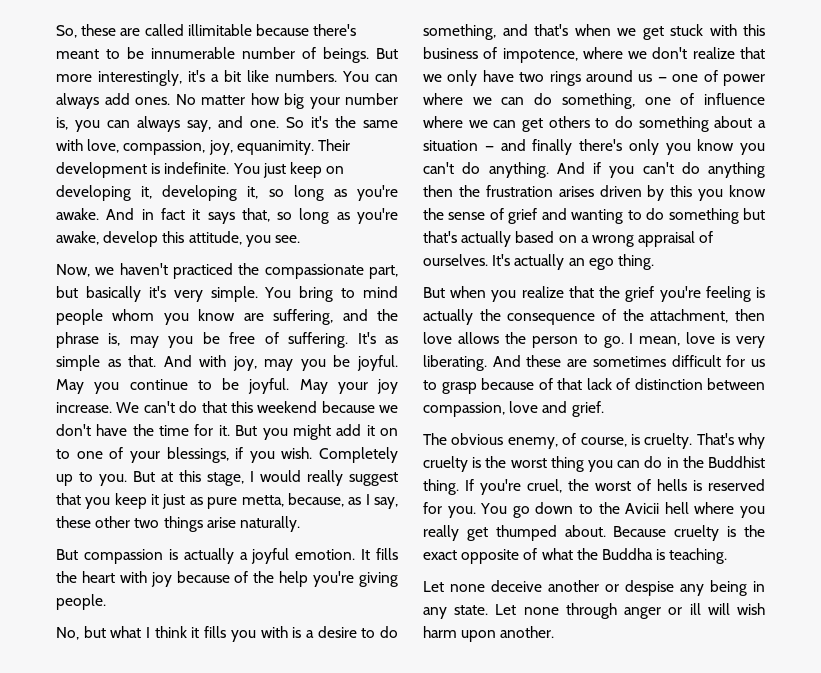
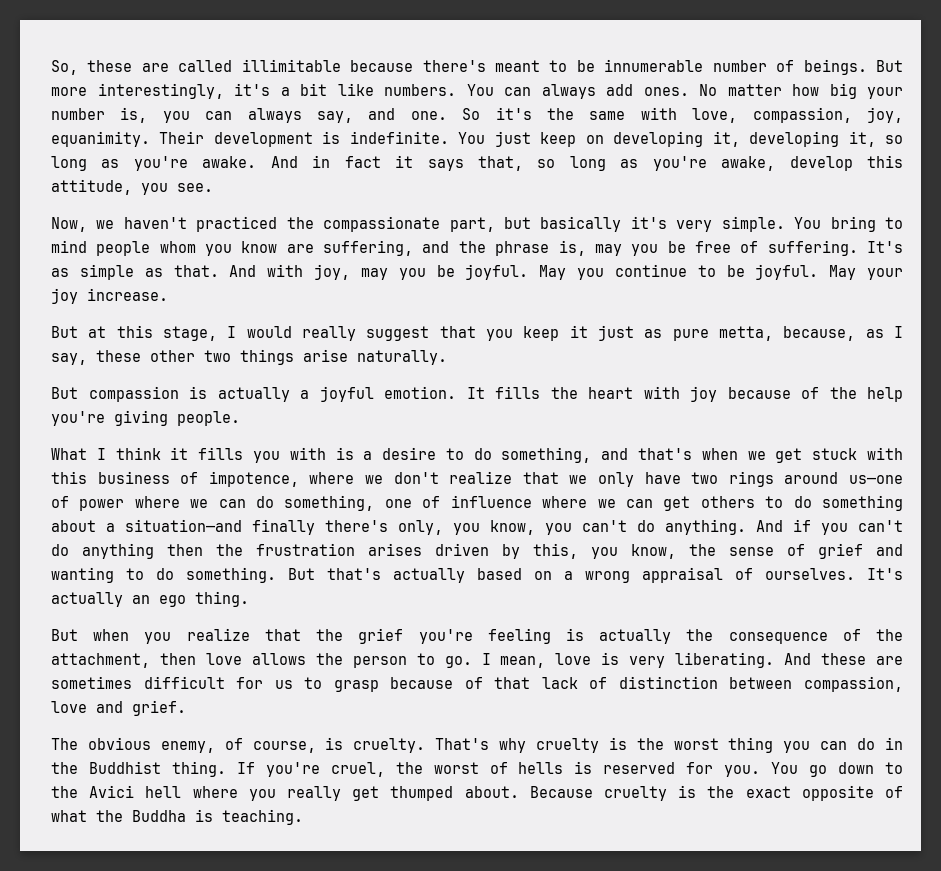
[116,401,398,413] [56,424,399,440] [56,447,398,463] [56,472,127,486] We can't do that this weekend because we don't have the time for it. But you might add it on to one of your blessings, if you wish. Completely up to you. -> (168, 294) //
[56,626,142,640] No, but what -> [51,448,87,460] What
[638,74,699,82] us — one -> [849,475,904,484] us—one
[423,139,735,155] situation — and finally there's only you know -> [125,519,535,535] situation—and finally there's only, you know,
[670,185,766,201] this you know -> [533,543,676,559] this, you know,
[668,208,765,224] something but -> [186,567,315,583] something. But
[625,503,660,514] Avicii -> [89,785,135,798] Avici
[423,580,765,596] [423,603,765,619] [423,626,555,642] // Let none deceive another or despise any being in any state. Let none through anger or ill will wish harm upon another. -> (303, 817) none

